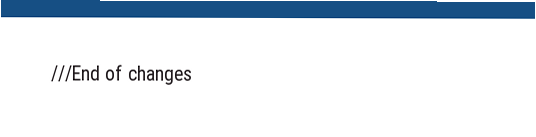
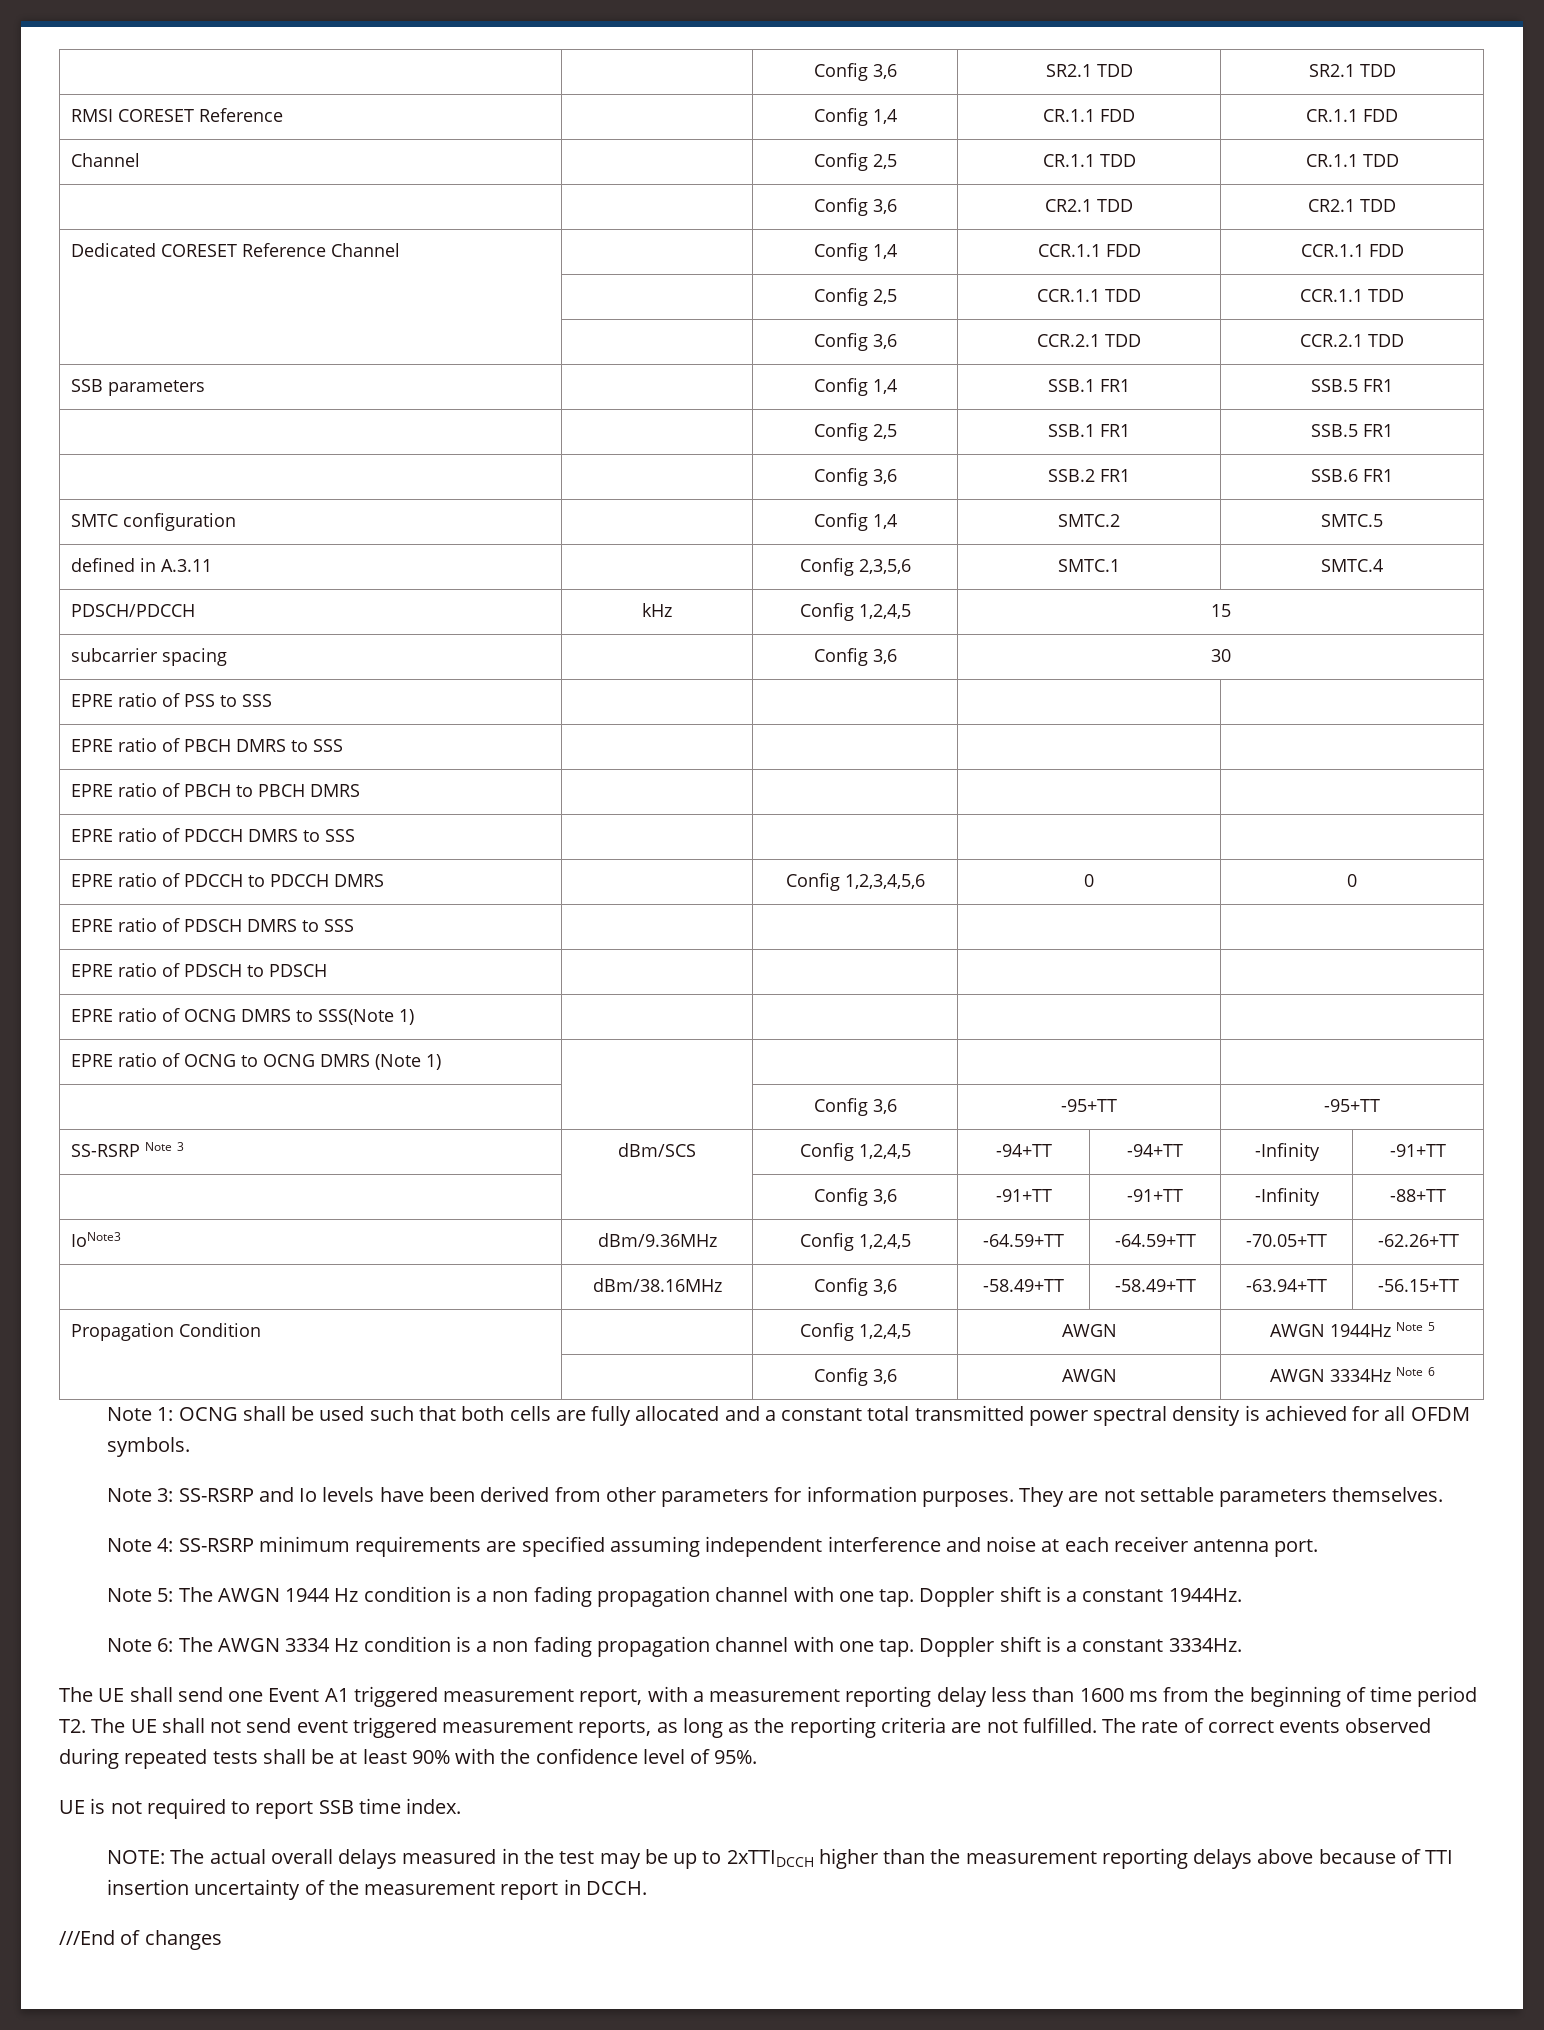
(50, 73) none -> [813,63,897,81] [1045,64,1133,77] [1308,64,1396,77] [70,108,283,122] [813,108,897,126] [1043,109,1135,122] [1306,109,1398,122] [70,153,140,167] [813,153,897,171] [1042,154,1136,167] [1305,154,1399,167] [813,198,897,216] [1045,199,1133,212] [1308,199,1396,212] [70,243,400,257] [813,243,897,261] [1037,244,1141,257] [1300,244,1404,257] [813,288,897,306] [1037,289,1141,302] [1300,289,1404,302] [813,333,897,351] [1037,334,1141,347] [1300,334,1404,347] [70,379,205,396] [813,378,897,396] [1048,379,1130,392] [1311,379,1393,392] [813,423,897,441] [1048,424,1130,437] [1311,424,1393,437] [813,468,897,486] [1048,469,1130,482] [1311,469,1393,482] [70,513,236,531] [813,513,897,531] [1058,514,1120,527] [1321,514,1383,527] [70,558,212,572] [799,558,911,576] [1058,559,1120,572] [1321,559,1383,572] [70,604,195,617] [642,603,672,617] [799,603,911,621] [1210,604,1231,617] [70,648,227,666] [813,648,897,666] [1210,649,1231,662] [70,693,272,707] [70,738,343,752] [70,783,360,797] [70,828,355,842] [70,873,384,887] [785,873,925,891] [1084,874,1094,887] [1347,874,1357,887] [70,918,354,932] [70,963,327,977] [70,1008,414,1025] [70,1053,441,1070] [813,1098,897,1116] [1061,1099,1117,1112] [1324,1099,1380,1112] [70,1142,184,1157] [618,1143,696,1157] [799,1143,911,1161] [995,1144,1052,1157] [1127,1144,1183,1157] [1254,1143,1320,1161] [1390,1144,1446,1157] [813,1188,897,1206] [995,1189,1052,1202] [1127,1189,1183,1202] [1254,1188,1320,1206] [1390,1189,1446,1202] [70,1232,121,1247] [597,1233,717,1247] [799,1233,911,1251] [983,1234,1064,1247] [1114,1234,1196,1247] [1246,1234,1327,1247] [1377,1234,1459,1247] [592,1278,722,1292] [813,1278,897,1296] [983,1279,1064,1292] [1114,1279,1196,1292] [1246,1279,1327,1292] [1377,1279,1459,1292] [70,1323,261,1341] [799,1323,911,1341] [1061,1324,1117,1337] [1269,1322,1435,1337] [813,1368,897,1386] [1061,1369,1117,1382] [1269,1367,1435,1382] [107,1405,1470,1426] [107,1437,191,1457] [107,1486,1444,1507] [107,1536,1319,1557] [107,1586,1242,1607] [107,1636,1242,1657] [59,1686,1478,1707] [59,1717,1432,1738] [59,1748,758,1769] [59,1798,462,1819] [107,1848,1454,1869] [107,1879,647,1900] | | Config 3,6 | SR2.1 TDD | SR2.1 TDD // RMSI CORESET Reference | | Config 1,4 | CR.1.1 FDD | CR.1.1 FDD // Channel | | Config 2,5 | CR.1.1 TDD | CR.1.1 TDD // | | Config 3,6 | CR2.1 TDD | CR2.1 TDD // Dedicated CORESET Reference Channel | | Config 1,4 | CCR.1.1 FDD | CCR.1.1 FDD // | | Config 2,5 | CCR.1.1 TDD | CCR.1.1 TDD // | | Config 3,6 | CCR.2.1 TDD | CCR.2.1 TDD // SSB parameters | | Config 1,4 | SSB.1 FR1 | SSB.5 FR1 // | | Config 2,5 | SSB.1 FR1 | SSB.5 FR1 // | | Config 3,6 | SSB.2 FR1 | SSB.6 FR1 // SMTC configuration | | Config 1,4 | SMTC.2 | SMTC.5 // defined in A.3.11 | | Config 2,3,5,6 | SMTC.1 | SMTC.4 // PDSCH/PDCCH | kHz | Config 1,2,4,5 | 15 // subcarrier spacing | | Config 3,6 | 30 // EPRE ratio of PSS to SSS | | | | // EPRE ratio of PBCH DMRS to SSS | | | | // EPRE ratio of PBCH to PBCH DMRS | | | | // EPRE ratio of PDCCH DMRS to SSS | | | | // EPRE ratio of PDCCH to PDCCH DMRS | | Config 1,2,3,4,5,6 | 0 | 0 // EPRE ratio of PDSCH DMRS to SSS | | | | // EPRE ratio of PDSCH to PDSCH | | | | // EPRE ratio of OCNG DMRS to SSS(Note 1) | | | | // EPRE ratio of OCNG to OCNG DMRS (Note 1) | | | | // | | Config 3,6 | -95+TT | -95+TT // SS-RSRP Note 3 | dBm/SCS | Config 1,2,4,5 | -94+TT | -94+TT | -Infinity | -91+TT // | | Config 3,6 | -91+TT | -91+TT | -Infinity | -88+TT // IoNote3 | dBm/9.36MHz | Config 1,2,4,5 | -64.59+TT | -64.59+TT | -70.05+TT | -62.26+TT // | dBm/38.16MHz | Config 3,6 | -58.49+TT | -58.49+TT | -63.94+TT | -56.15+TT // Propagation Condition | | Config 1,2,4,5 | AWGN | AWGN 1944Hz Note 5 // | | Config 3,6 | AWGN | AWGN 3334Hz Note 6 // Note 1: OCNG shall be used such that both cells are fully allocated and a constant total transmitted power spectral density is achieved for all OFDM symbols. // Note 3: SS-RSRP and Io levels have been derived from other parameters for information purposes. They are not settable parameters themselves. // Note 4: SS-RSRP minimum requirements are specified assuming independent interference and noise at each receiver antenna port. // Note 5: The AWGN 1944 Hz condition is a non fading propagation channel with one tap. Doppler shift is a constant 1944Hz. // Note 6: The AWGN 3334 Hz condition is a non fading propagation channel with one tap. Doppler shift is a constant 3334Hz. // The UE shall send one Event A1 triggered measurement report, with a measurement reporting delay less than 1600 ms from the beginning of time period T2. The UE shall not send event triggered measurement reports, as long as the reporting criteria are not fulfilled. The rate of correct events observed during repeated tests shall be at least 90% with the confidence level of 95%. // UE is not required to report SSB time index. // NOTE: The actual overall delays measured in the test may be up to 2xTTIDCCH higher than the measurement reporting delays above because of TTI insertion uncertainty of the measurement report in DCCH. //

